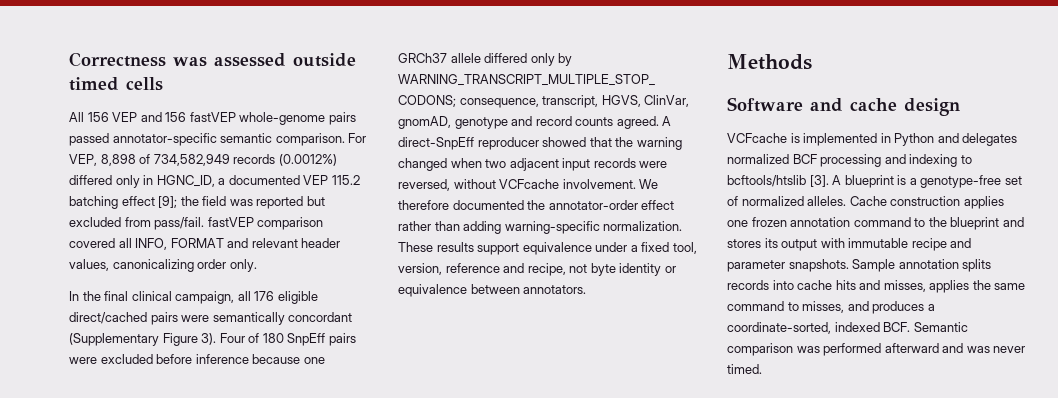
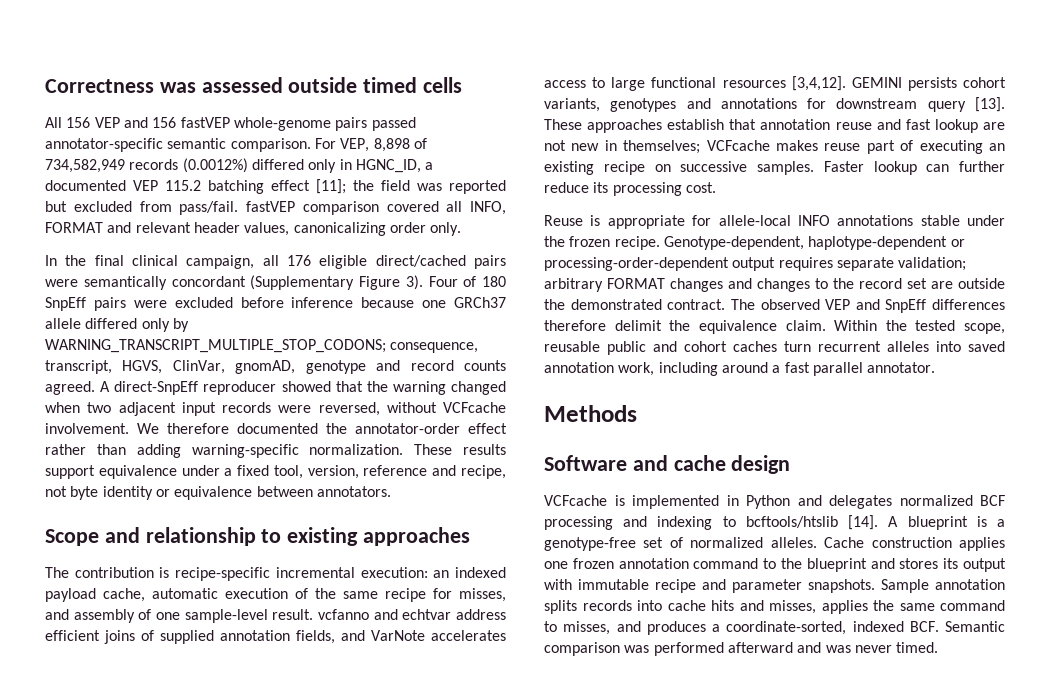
[158,196,178,208] [9]; -> [316,179,346,194] [11];
(587, 289) none -> [45,527,471,546] [45,567,507,581] [45,588,506,602] [45,609,507,623] [45,630,506,644] [544,76,1006,91] [544,97,1005,112] [544,119,1005,133] [544,140,1005,154] [544,161,1005,175] [544,182,716,196] [544,215,1005,229] [544,236,965,250] [544,257,967,271] [544,278,1005,292] [544,299,1005,313] [544,320,1005,334] [544,341,1005,355] [544,362,936,376] // Scope and relationship to existing approaches // The contribution is recipe-specific incremental execution: an indexed payload cache, automatic execution of the same recipe for misses, and assembly of one sample-level result. vcfanno and echtvar address efficient joins of supplied annotation fields, and VarNote accelerates access to large functional resources [3,4,12]. GEMINI persists cohort variants, genotypes and annotations for downstream query [13]. These approaches establish that annotation reuse and fast lookup are not new in themselves; VCFcache makes reuse part of executing an existing recipe on successive samples. Faster lookup can further reduce its processing cost. // Reuse is appropriate for allele-local INFO annotations stable under the frozen recipe. Genotype-dependent, haplotype-dependent or processing-order-dependent output requires separate validation; arbitrary FORMAT changes and changes to the record set are outside the demonstrated contract. The observed VEP and SnpEff differences therefore delimit the equivalence claim. Within the tested scope, reusable public and cohort caches turn recurrent alleles into saved annotation work, including around a fast parallel annotator.
[809,175,829,187] [3]. -> [848,515,879,530] [14].

